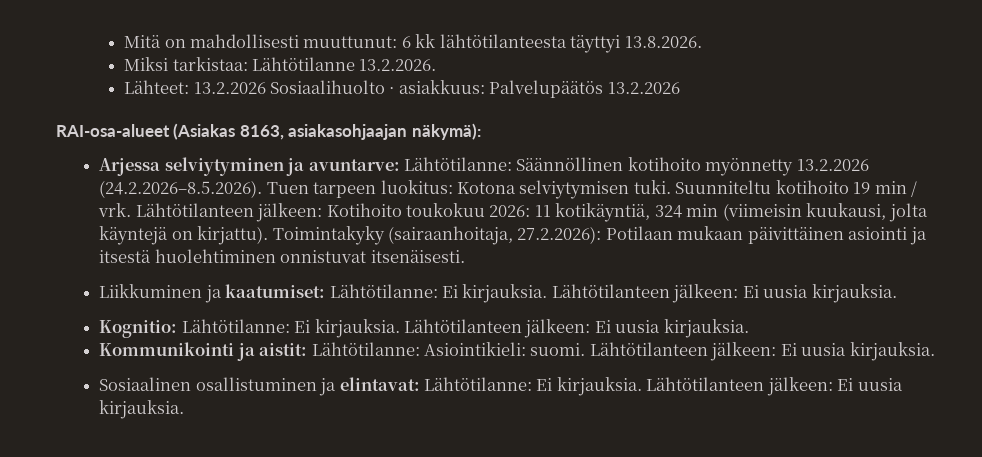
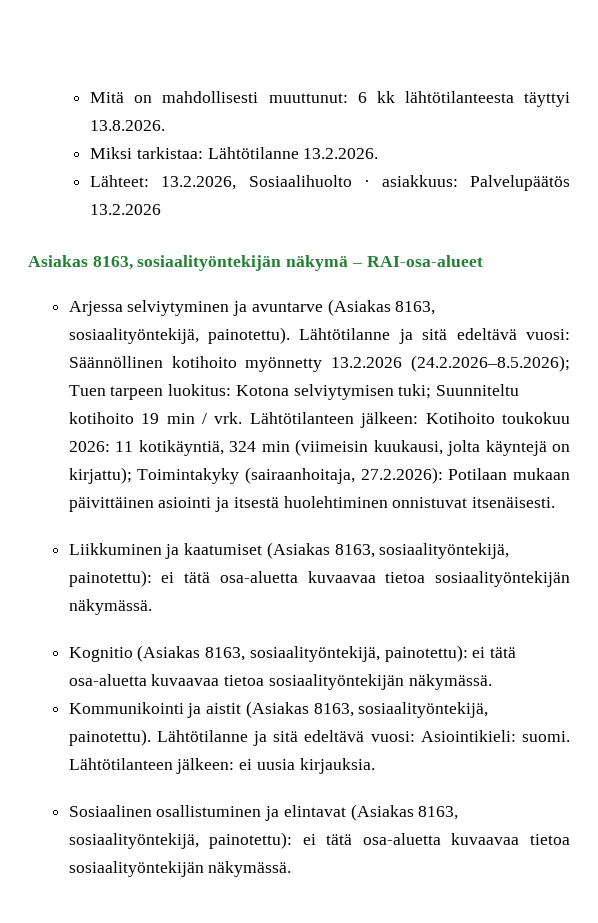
[193,82,266,94] 13.2.2026 -> [161,176,237,190] 13.2.2026,
[56,123,481,140] [99,157,512,176] RAI-osa-alueet (Asiakas 8163, asiakasohjaajan näkymä): // Arjessa selviytyminen ja avuntarve: Lähtötilanne: -> [28,255,483,271] [68,299,436,316] [68,327,571,344] Asiakas 8163, sosiaalityöntekijän näkymä – RAI-osa-alueet // Arjessa selviytyminen ja avuntarve (Asiakas 8163, sosiaalityöntekijä, painotettu). Lähtötilanne ja sitä edeltävä vuosi:
[99,180,263,198] (24.2.2026–8.5.2026). -> [411,355,571,372] (24.2.2026–8.5.2026);
[633,180,671,194] tuki. -> [398,384,432,399] tuki;
[197,226,269,245] kirjattu). -> [68,467,132,484] kirjattu);
[225,284,897,303] [99,319,749,338] [99,342,420,361] kaatumiset: Lähtötilanne: Ei kirjauksia. Lähtötilanteen jälkeen: Ei uusia kirjauksia. // Kognitio: Lähtötilanne: Ei kirjauksia. Lähtötilanteen jälkeen: Ei uusia kirjauksia. // Kommunikointi ja aistit: Lähtötilanne: -> [184,542,510,559] [68,570,570,587] [68,599,152,615] [68,645,517,662] [68,674,492,690] [68,701,489,718] [68,729,415,746] kaatumiset (Asiakas 8163, sosiaalityöntekijä, painotettu): ei tätä osa-aluetta kuvaavaa tietoa sosiaalityöntekijän näkymässä. // Kognitio (Asiakas 8163, sosiaalityöntekijä, painotettu): ei tätä osa-aluetta kuvaavaa tietoa sosiaalityöntekijän näkymässä. // Kommunikointi ja aistit (Asiakas 8163, sosiaalityöntekijä, painotettu). Lähtötilanne ja sitä edeltävä vuosi:
[780,343,797,356] Ei -> [239,759,253,770] ei
[339,377,903,396] [99,400,185,419] elintavat: Lähtötilanne: Ei kirjauksia. Lähtötilanteen jälkeen: Ei uusia kirjauksia. -> [283,804,459,821] [68,832,570,849] [68,861,292,877] elintavat (Asiakas 8163, sosiaalityöntekijä, painotettu): ei tätä osa-aluetta kuvaavaa tietoa sosiaalityöntekijän näkymässä.

